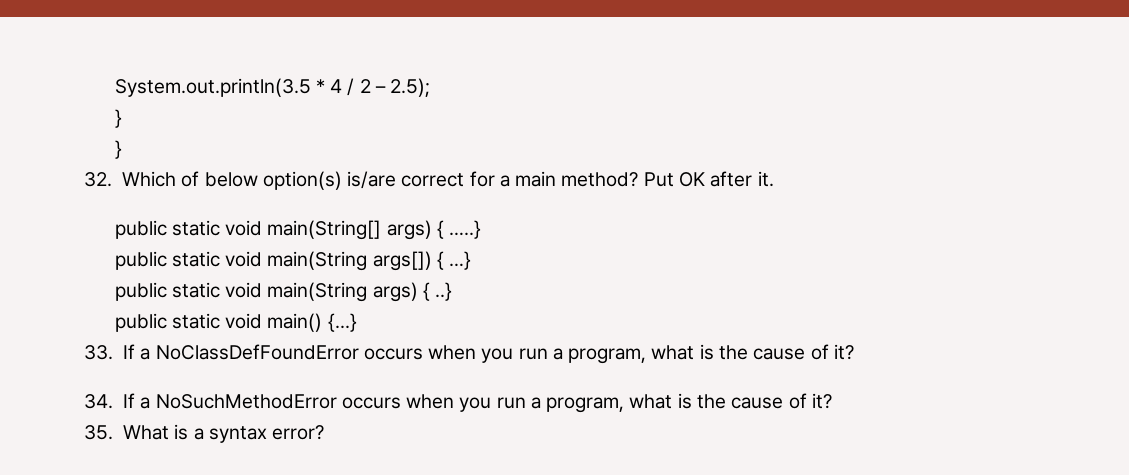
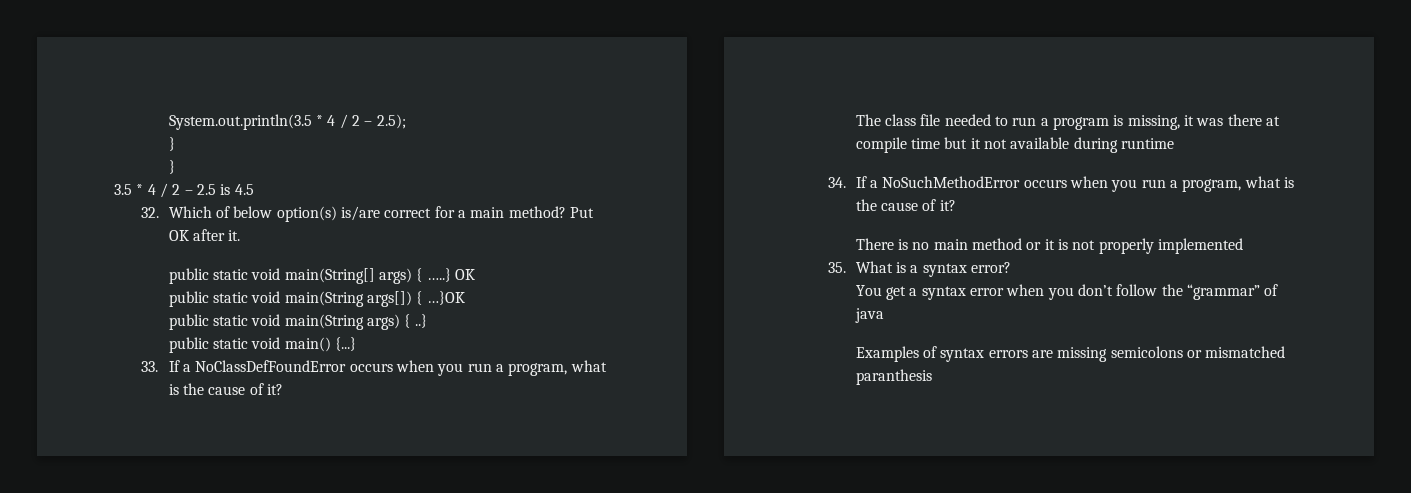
(122, 149) none -> [114,183,254,198] // 3.5 * 4 / 2 – 2.5 is 4.5
(482, 229) none -> [454,269,475,280] OK
[449,251,472,270] …} -> [426,291,465,305] …}OK
(854, 352) none -> [855,114,1280,130] [855,137,1174,153] // The class file needed to run a program is missing, it was there at compile time but it not available during runtime
(832, 401) none -> [855,238,1243,254] // There is no main method or it is not properly implemented
(325, 432) none -> [855,284,1279,300] [854,308,884,323] [855,346,1286,362] [855,369,932,385] // You get a syntax error when you don’t follow the “grammar” of java // Examples of syntax errors are missing semicolons or mismatched paranthesis

